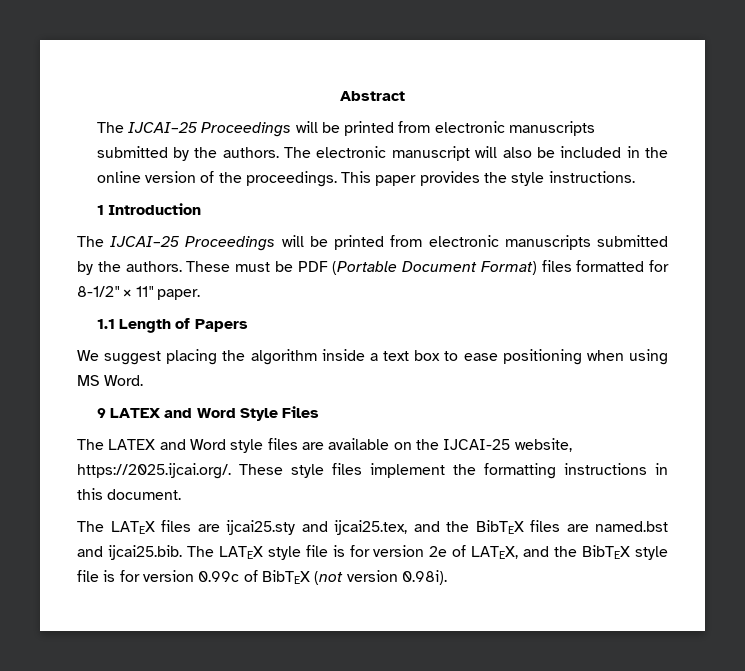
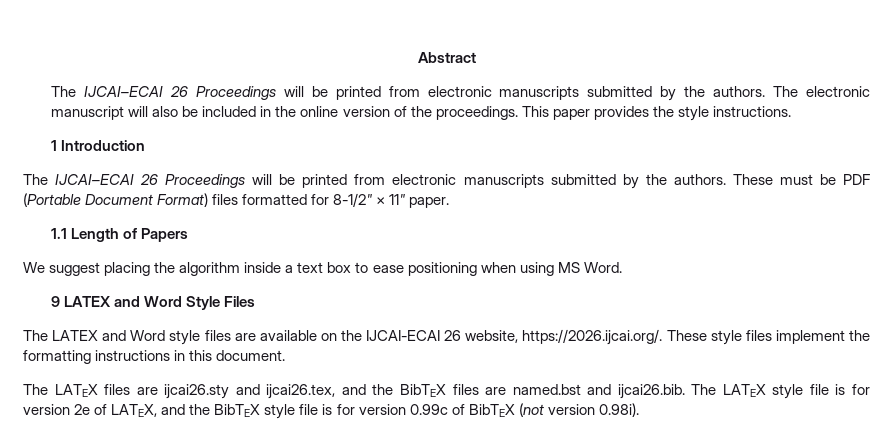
[127,122,197,133] IJCAI–25 -> [84,86,188,97] IJCAI–ECAI 26
[110,236,180,247] IJCAI–25 -> [55,174,159,185] IJCAI–ECAI 26
[443,438,572,452] [77,463,231,479] IJCAI-25 website, https://2025.ijcai.org/. -> [366,329,663,345] IJCAI-ECAI 26 website, https://2026.ijcai.org/.
[226,520,407,535] ijcai25.sty and ijcai25.tex, -> [164,384,336,399] ijcai26.sty and ijcai26.tex,
[107,545,182,560] ijcai25.bib. -> [617,384,685,399] ijcai26.bib.

